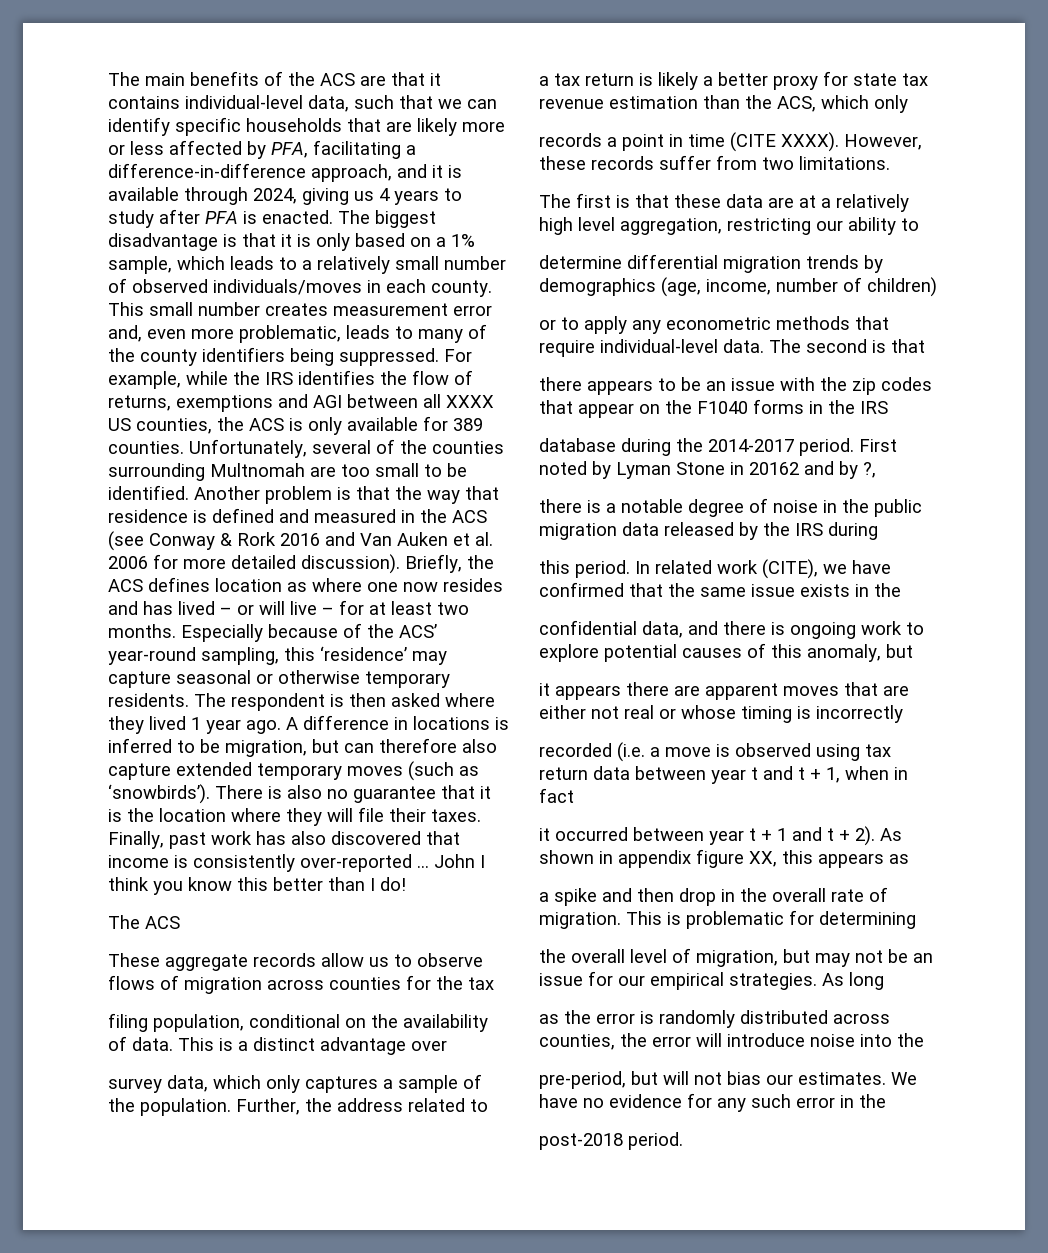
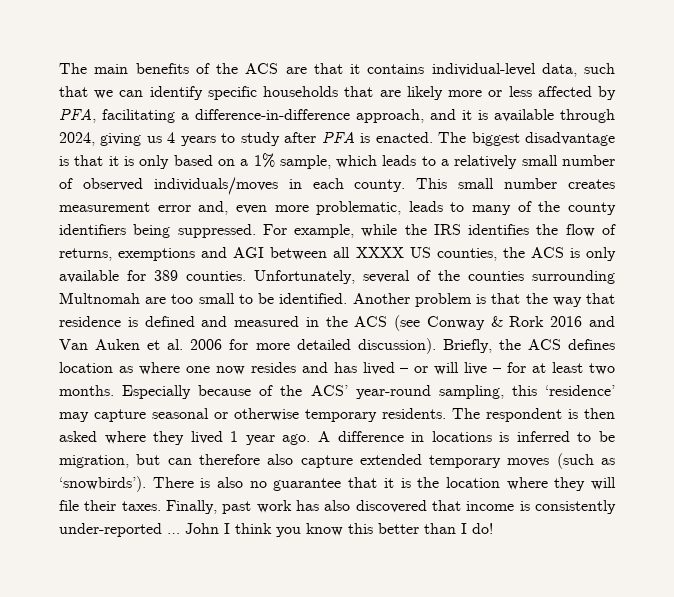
[300,854,412,872] over-reported -> [59,523,162,537] under-reported
[108,915,180,929] [108,953,483,971] [108,975,494,994] [108,1013,488,1032] [108,1036,447,1055] [108,1074,482,1093] [108,1098,488,1116] [539,71,928,90] [539,95,908,113] [539,132,922,152] [539,155,890,170] [539,193,909,212] [539,217,919,235] [539,254,883,273] [539,277,937,297] [539,316,889,334] [539,339,925,357] [539,377,932,395] [539,399,888,418] [539,438,897,456] [539,461,876,479] [539,498,922,517] [539,522,878,540] [539,559,891,579] [539,582,901,597] [539,620,924,639] [539,643,913,662] [539,682,909,700] [539,705,903,723] [539,742,891,762] [539,766,908,784] [539,788,574,803] [539,826,902,846] [539,849,909,868] [539,887,888,906] [539,910,916,929] [539,948,933,967] [539,971,884,990] [539,1010,890,1028] [539,1033,924,1050] [539,1071,917,1089] [539,1093,886,1112] [539,1132,683,1150] // The ACS // These aggregate records allow us to observe flows of migration across counties for the tax // filing population, conditional on the availability of data. This is a distinct advantage over // survey data, which only captures a sample of the population. Further, the address related to // a tax return is likely a better proxy for state tax revenue estimation than the ACS, which only // records a point in time (CITE XXXX). However, these records suffer from two limitations. // The first is that these data are at a relatively high level aggregation, restricting our ability to // determine differential migration trends by demographics (age, income, number of children) // or to apply any econometric methods that require individual-level data. The second is that // there appears to be an issue with the zip codes that appear on the F1040 forms in the IRS // database during the 2014-2017 period. First noted by Lyman Stone in 20162 and by ?, // there is a notable degree of noise in the public migration data released by the IRS during // this period. In related work (CITE), we have confirmed that the same issue exists in the // confidential data, and there is ongoing work to explore potential causes of this anomaly, but // it appears there are apparent moves that are either not real or whose timing is incorrectly // recorded (i.e. a move is observed using tax return data between year t and t + 1, when in fact // it occurred between year t + 1 and t + 2). As shown in appendix figure XX, this appears as // a spike and then drop in the overall rate of migration. This is problematic for determining // the overall level of migration, but may not be an issue for our empirical strategies. As long // as the error is randomly distributed across counties, the error will introduce noise into the // pre-period, but will not bias our estimates. We have no evidence for any such error in the // post-2018 period. -> (493, 528) none

